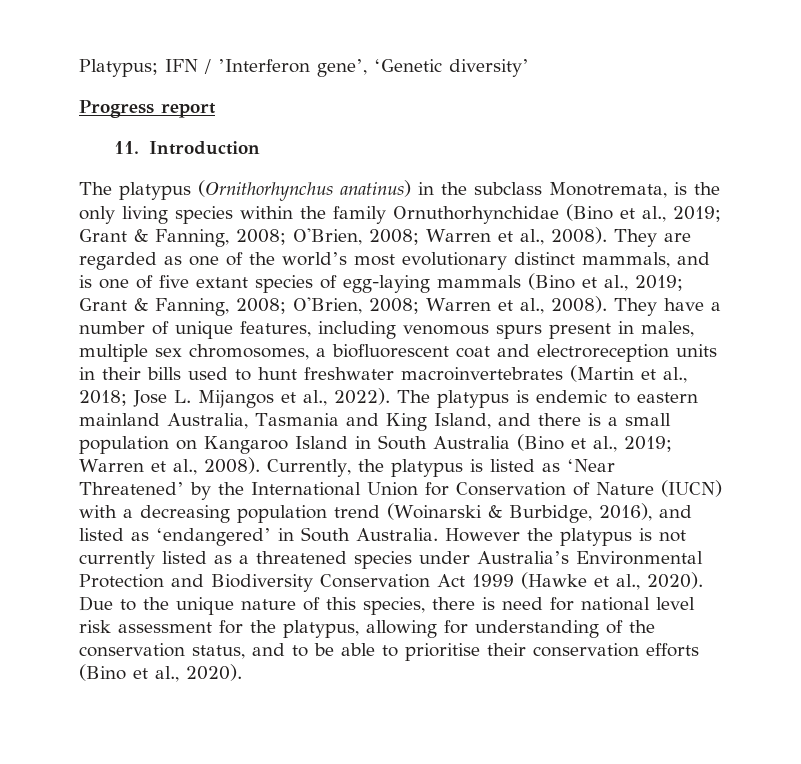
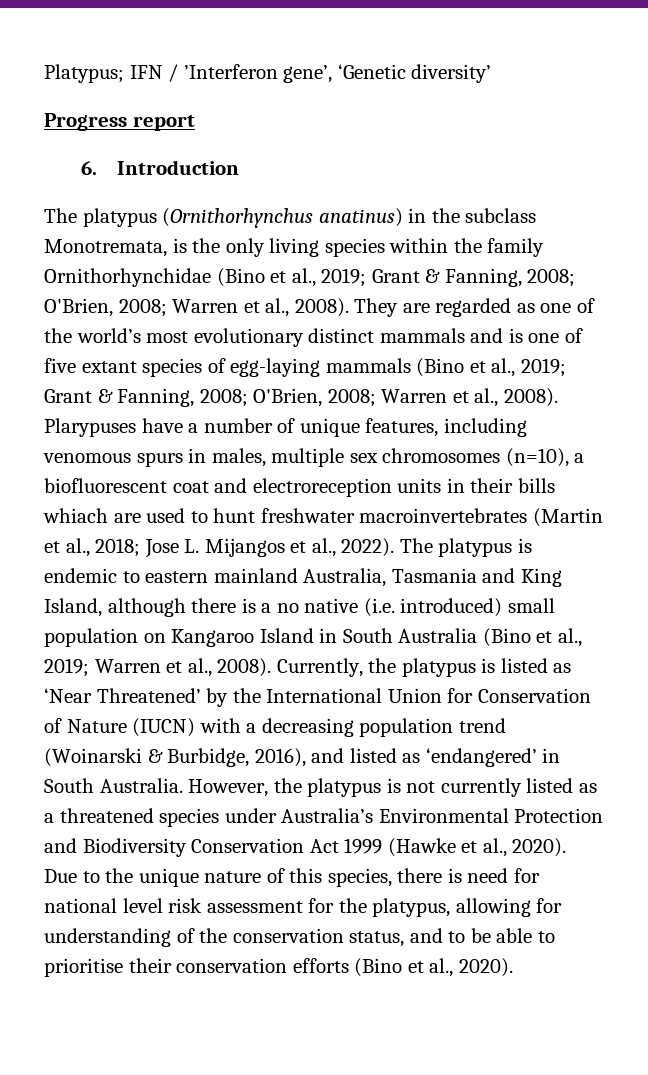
[114,141,140,154] 11. -> [80,161,97,175] 6.
[393,206,559,224] Ornuthorhynchidae -> [44,268,211,287] Ornithorhynchidae
[582,252,670,268] mammals, -> [379,328,465,343] mammals
[613,298,657,316] They -> [44,418,136,437] Plarypuses
[549,323,611,339] present -> (183, 459) none
[189,344,309,360] chromosomes, -> [382,448,569,467] chromosomes (n=10),
(181, 373) none -> [43,508,141,523] whiach are
[497,413,531,426] and -> [107,598,186,617] although
(618, 421) none -> [276,598,503,617] no native (i.e. introduced)
[445,528,520,542] However -> [188,779,269,797] However,

